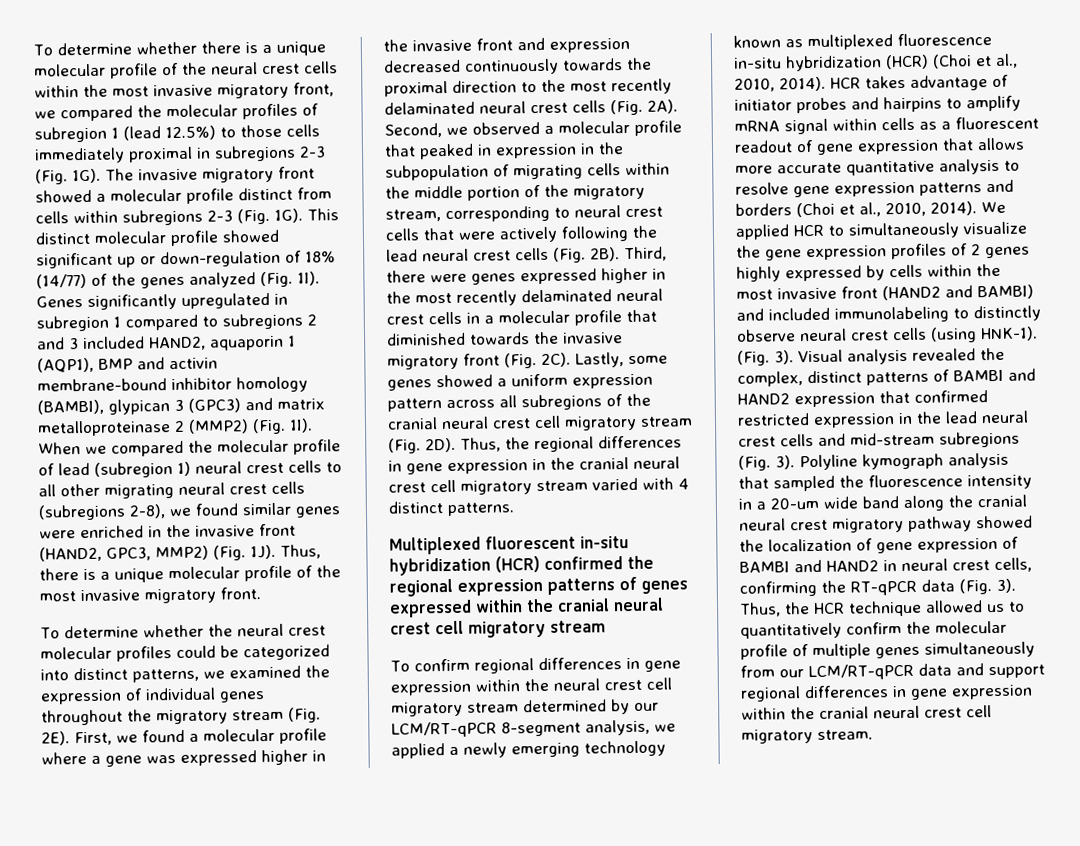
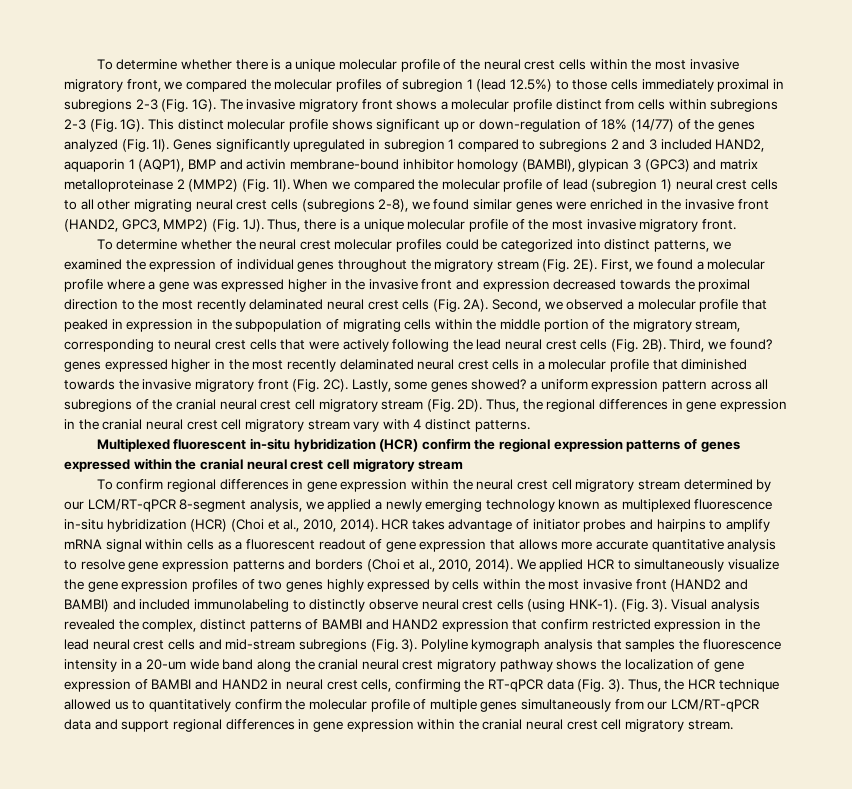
[35,189,92,203] showed -> [396,99,438,110] shows
[222,229,279,243] showed -> [331,119,373,130] shows
[465,58,559,75] continuously -> (617, 284) none
[386,270,467,283] there were -> [707,339,772,350] we found?
[436,374,493,388] showed -> [471,379,527,390] showed?
[592,477,638,491] varied -> [353,421,380,432] vary
[544,556,623,570] confirmed -> [421,438,471,450] confirm
[971,244,981,256] 2 -> [258,580,283,590] two
[914,390,988,403] confirmed -> [541,619,589,630] confirm
[773,475,835,492] sampled -> [625,639,676,652] samples
[976,515,1033,529] showed -> [556,659,598,670] shows

